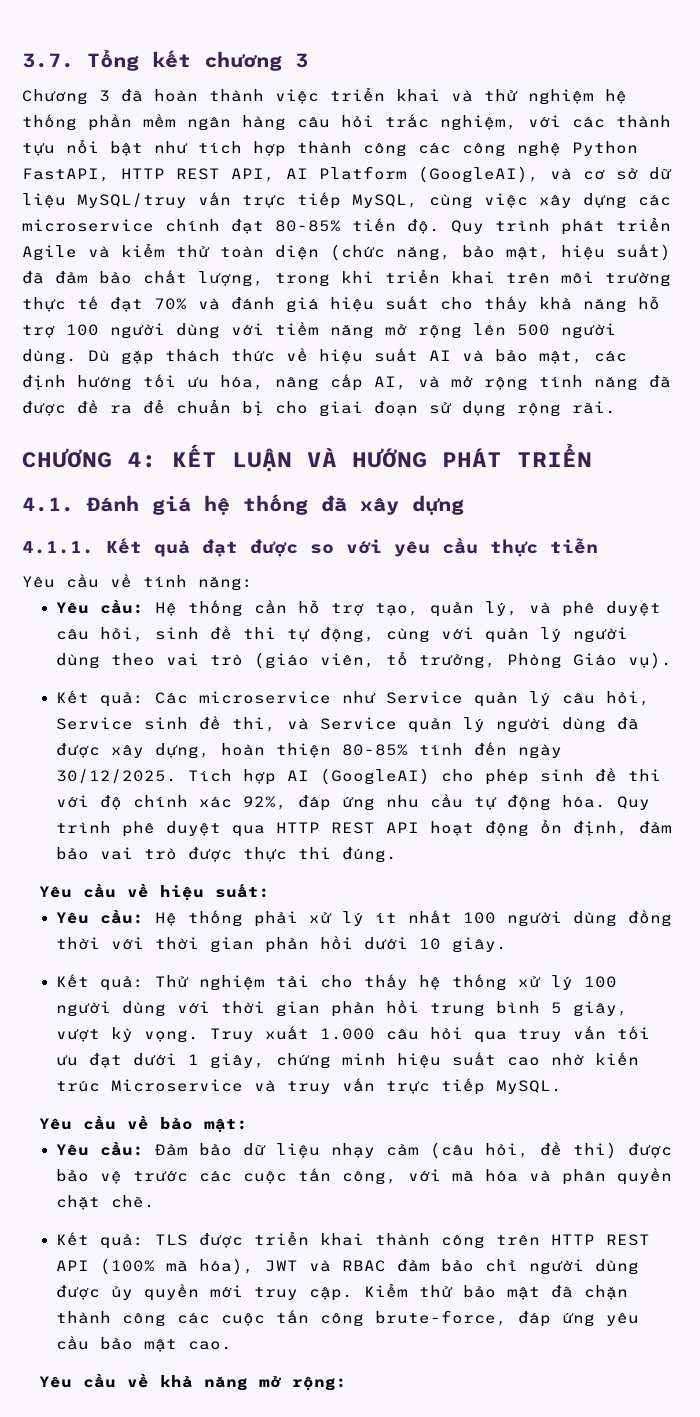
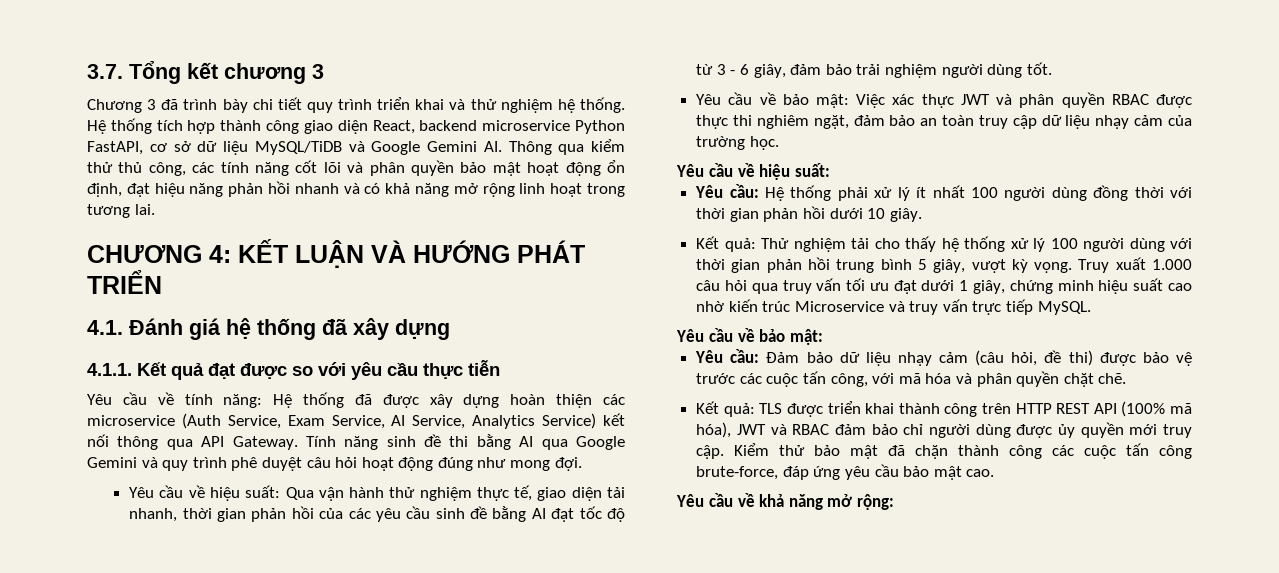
[154,89,319,104] hoàn thành việc -> [183,97,373,113] trình bày chi tiết quy trình
[22,114,671,131] [22,139,638,157] [22,166,672,183] [22,192,671,209] [22,217,671,235] [22,243,671,261] [22,269,671,287] [22,296,660,313] [22,322,616,339] [22,348,627,365] [22,374,671,391] [22,399,616,417] thống phần mềm ngân hàng câu hỏi trắc nghiệm, với các thành tựu nổi bật như tích hợp thành công các công nghệ Python FastAPI, HTTP REST API, AI Platform (GoogleAI), và cơ sở dữ liệu MySQL/truy vấn trực tiếp MySQL, cùng việc xây dựng các microservice chính đạt 80-85% tiến độ. Quy trình phát triển Agile và kiểm thử toàn diện (chức năng, bảo mật, hiệu suất) đã đảm bảo chất lượng, trong khi triển khai trên môi trường thực tế đạt 70% và đánh giá hiệu suất cho thấy khả năng hỗ trợ 100 người dùng với tiềm năng mở rộng lên 500 người dùng. Dù gặp thách thức về hiệu suất AI và bảo mật, các định hướng tối ưu hóa, nâng cấp AI, và mở rộng tính năng đã được đề ra để chuẩn bị cho giai đoạn sử dụng rộng rãi. -> [579,97,625,113] [87,118,625,134] [87,139,625,155] [87,160,625,176] [87,181,626,197] [87,204,155,218] thống. Hệ thống tích hợp thành công giao diện React, backend microservice Python FastAPI, cơ sở dữ liệu MySQL/TiDB và Google Gemini AI. Thông qua kiểm thử thủ công, các tính năng cốt lõi và phân quyền bảo mật hoạt động ổn định, đạt hiệu năng phản hồi nhanh và có khả năng mở rộng linh hoạt trong tương lai.
[55,599,661,617] [55,626,628,643] [55,651,672,669] [55,690,650,707] [55,716,639,733] [55,742,562,759] [55,768,661,785] [55,794,650,811] [55,819,672,837] [55,847,397,863] // Yêu cầu: Hệ thống cần hỗ trợ tạo, quản lý, và phê duyệt câu hỏi, sinh đề thi tự động, cùng với quản lý người dùng theo vai trò (giáo viên, tổ trưởng, Phòng Giáo vụ). // Kết quả: Các microservice như Service quản lý câu hỏi, Service sinh đề thi, và Service quản lý người dùng đã được xây dựng, hoàn thiện 80-85% tính đến ngày 30/12/2025. Tích hợp AI (GoogleAI) cho phép sinh đề thi với độ chính xác 92%, đáp ứng nhu cầu tự động hóa. Quy trình phê duyệt qua HTTP REST API hoạt động ổn định, đảm bảo vai trò được thực thi đúng. -> [273,392,626,408] [87,413,625,429] [87,434,625,450] [87,457,582,471] [129,485,626,501] [129,506,626,522] [696,62,1052,78] [696,92,1192,108] [696,115,1192,129] [696,136,779,150] Hệ thống đã được xây dựng hoàn thiện các microservice (Auth Service, Exam Service, AI Service, Analytics Service) kết nối thông qua API Gateway. Tính năng sinh đề thi bằng AI qua Google Gemini và quy trình phê duyệt câu hỏi hoạt động đúng như mong đợi. // Yêu cầu về hiệu suất: Qua vận hành thử nghiệm thực tế, giao diện tải nhanh, thời gian phản hồi của các yêu cầu sinh đề bằng AI đạt tốc độ từ 3 - 6 giây, đảm bảo trải nghiệm người dùng tốt. // Yêu cầu về bảo mật: Việc xác thực JWT và phân quyền RBAC được thực thi nghiêm ngặt, đảm bảo an toàn truy cập dữ liệu nhạy cảm của trường học.

